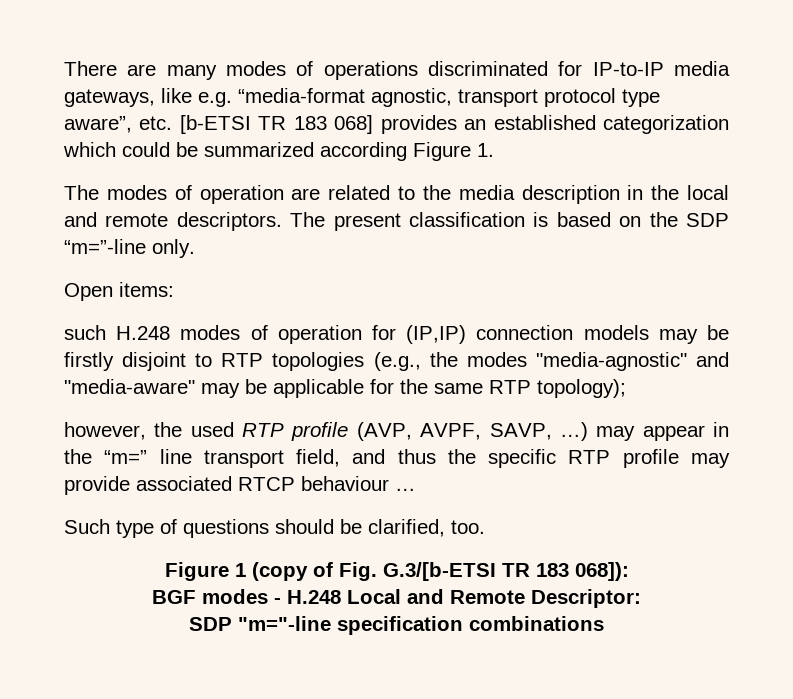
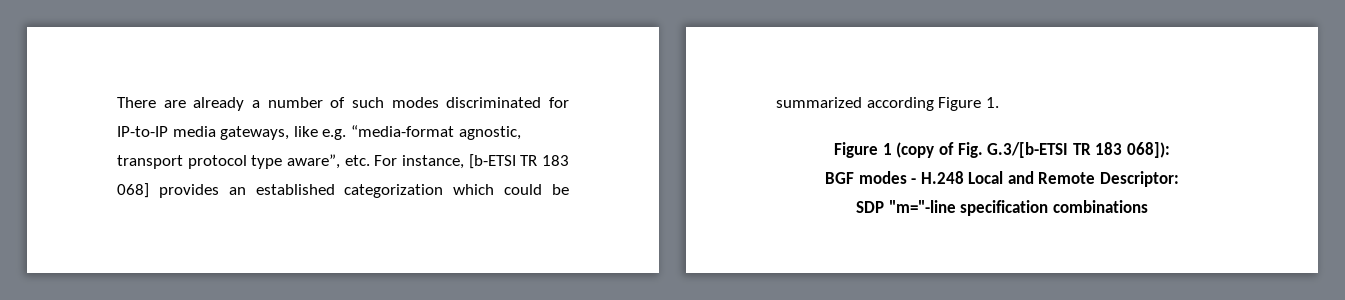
[166,61,418,80] many modes of operations -> [193,97,439,111] already a number of such modes
(173, 123) none -> [374,155,464,169] For instance,
[64,185,730,204] [64,212,729,231] [64,239,195,258] [64,282,174,301] [64,325,729,344] [64,352,729,371] [64,379,626,398] [64,422,730,441] [64,449,730,468] [64,476,416,495] [64,519,485,538] // The modes of operation are related to the media description in the local and remote descriptors. The present classification is based on the SDP “m=”-line only. // Open items: // such H.248 modes of operation for (IP,IP) connection models may be firstly disjoint to RTP topologies (e.g., the modes "media-agnostic" and "media-aware" may be applicable for the same RTP topology); // however, the used RTP profile (AVP, AVPF, SAVP, …) may appear in the “m=” line transport field, and thus the specific RTP profile may provide associated RTCP behaviour … // Such type of questions should be clarified, too. -> (999, 102) none

